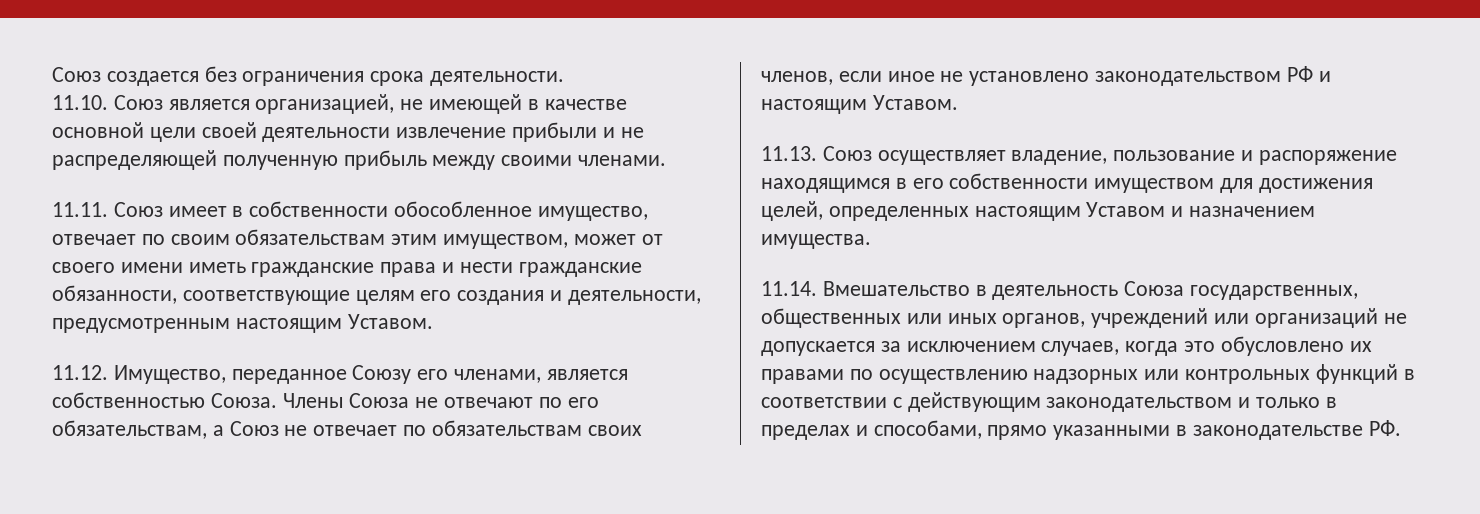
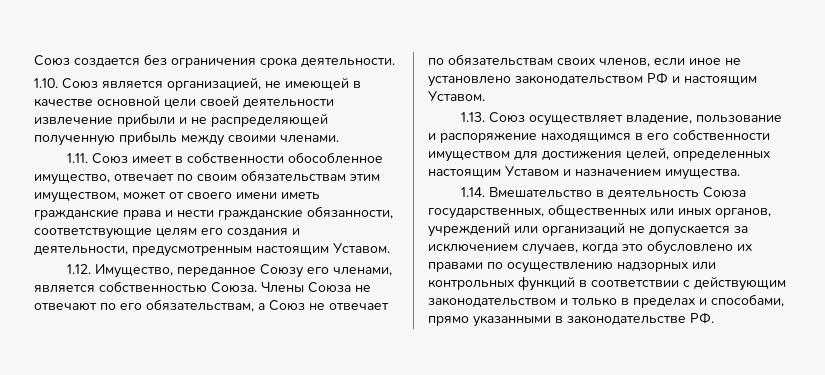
[52,95,108,110] 11.10. -> [34,78,58,88] 1.10.
[52,202,108,217] 11.11. -> [67,153,89,163] 1.11.
[52,365,108,380] 11.12. -> [67,264,92,274] 1.12.
[761,146,817,161] 11.13. -> [461,112,486,122] 1.13.
[761,281,817,296] 11.14. -> [461,187,486,197] 1.14.

